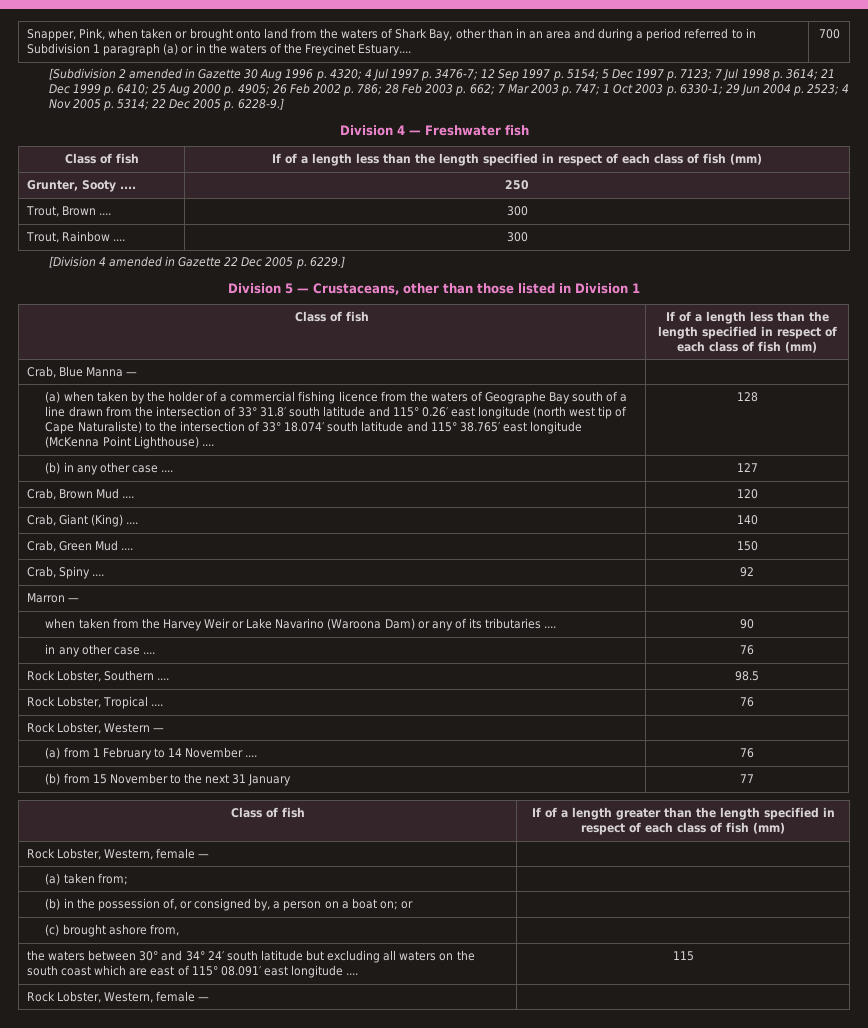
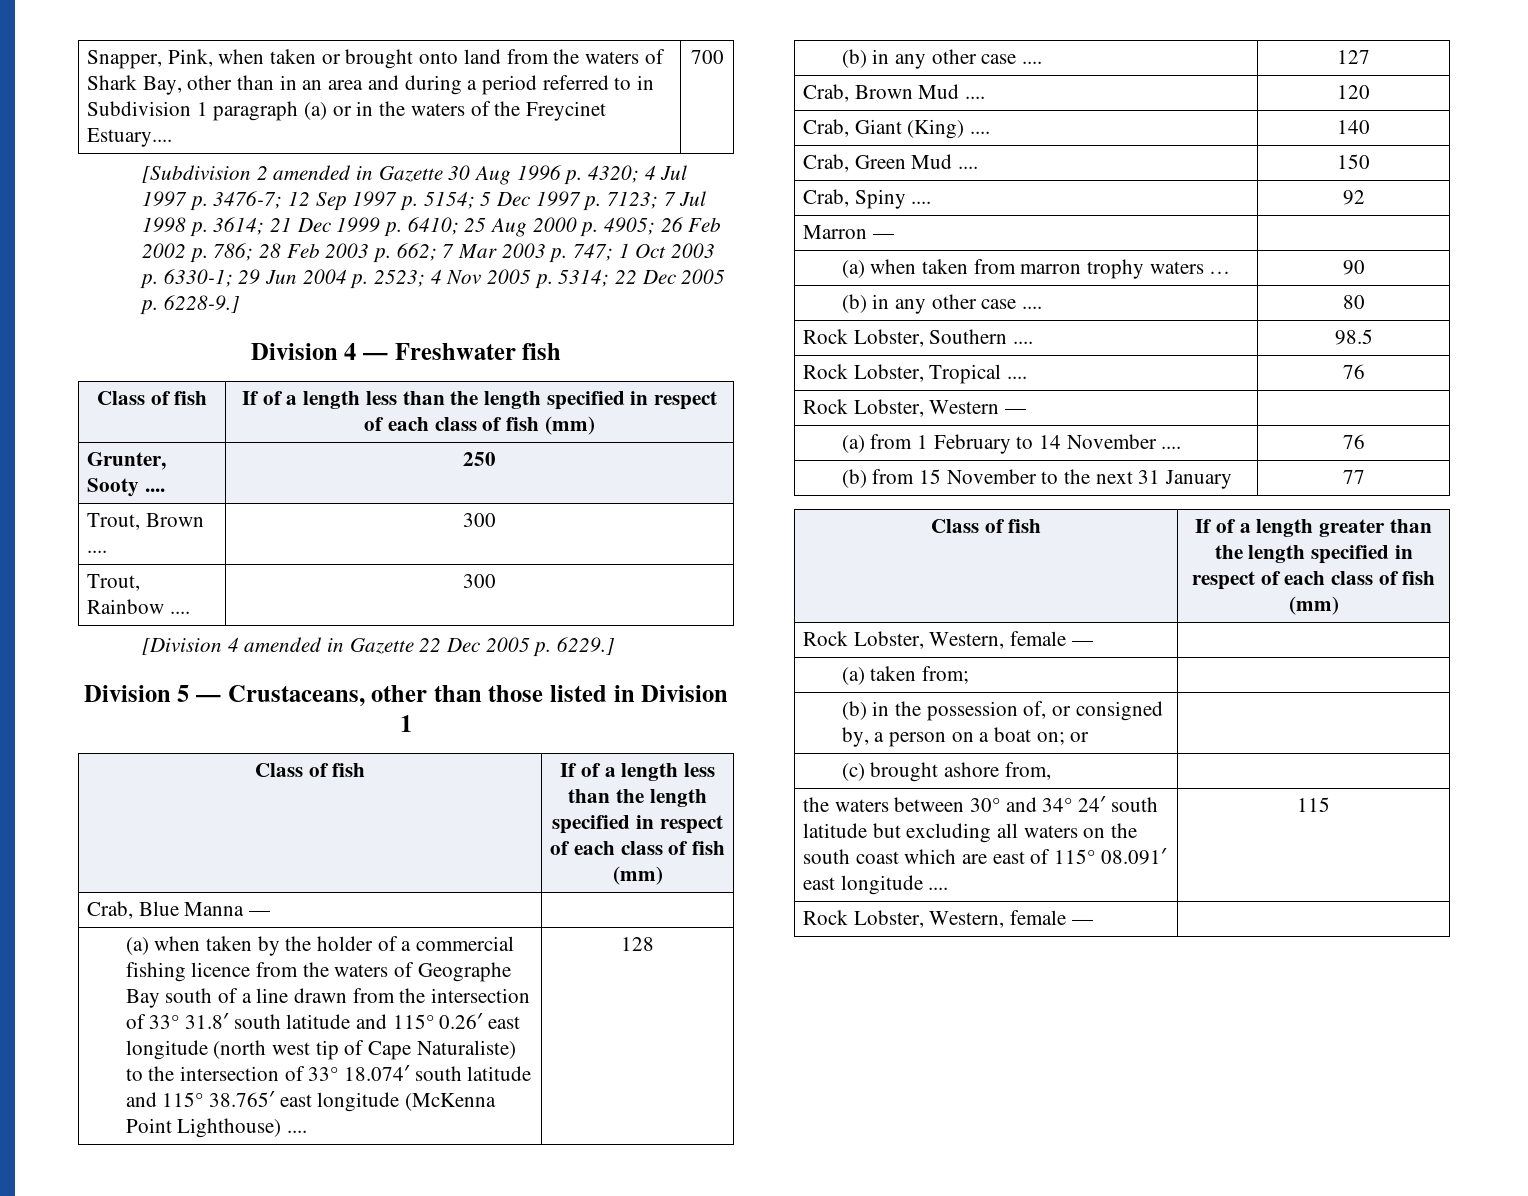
(80, 600) none -> [841,260,865,278] (a)
[141,618,557,631] the Harvey Weir or Lake Navarino (Waroona Dam) or any of its tributaries .... -> [1020,259,1231,279] marron trophy waters …
[45,644,155,657] [740,645,754,655] in any other case .... | 76 -> [841,294,1042,314] [1342,295,1365,309] (b) in any other case .... | 80

